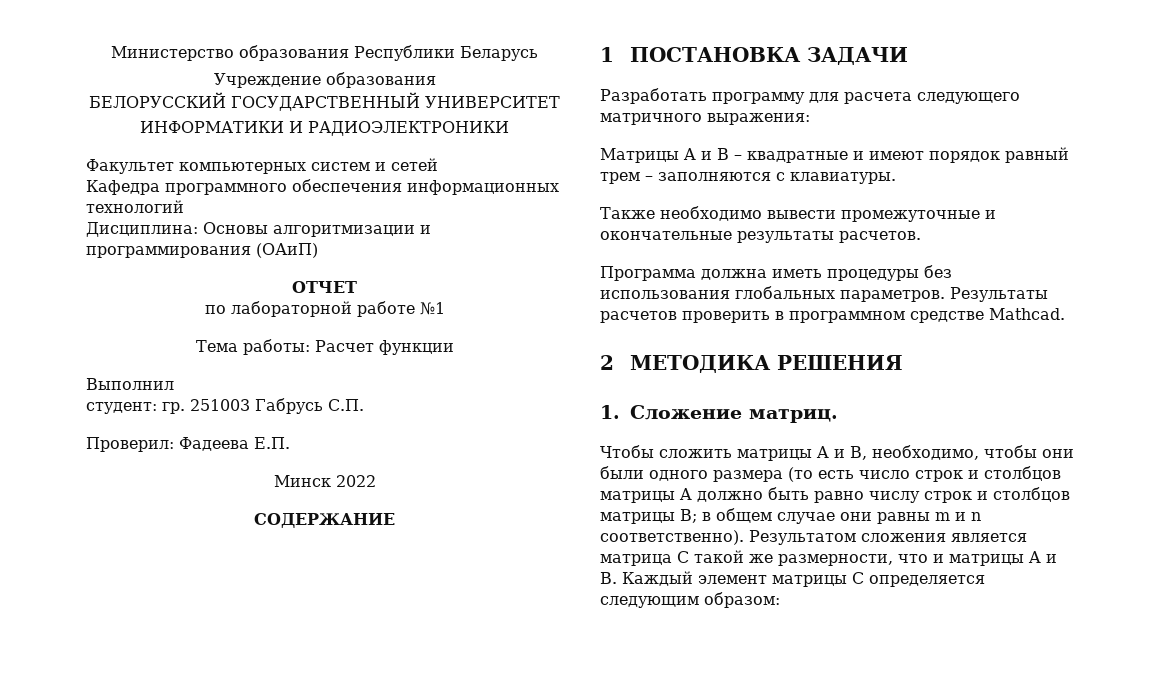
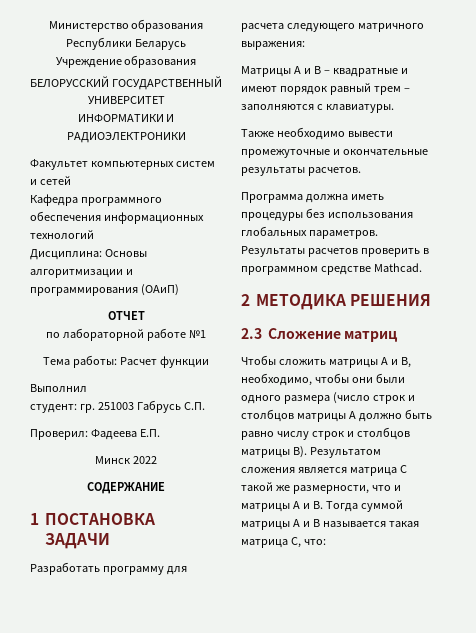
[600,405,839,423] 1. Сложение матриц. -> [241,328,399,342] 2.3 Сложение матриц
[788,467,910,482] (то есть число -> [332,392,370,404] (число
[680,508,981,524] [600,530,744,545] B; в общем случае они равны m и n соответственно). -> [292,446,307,458] B).
[622,571,985,587] [600,592,780,608] Каждый элемент матрицы C определяется следующим образом: -> [325,500,403,512] [241,519,419,530] [241,537,326,548] Тогда суммой матрицы A и B называется такая матрица C, что:

